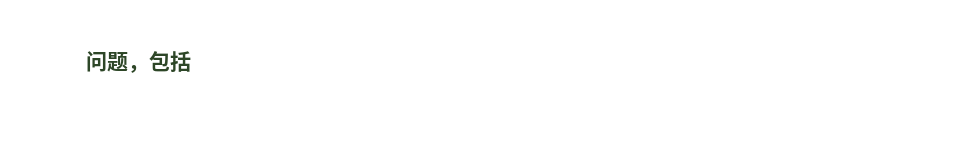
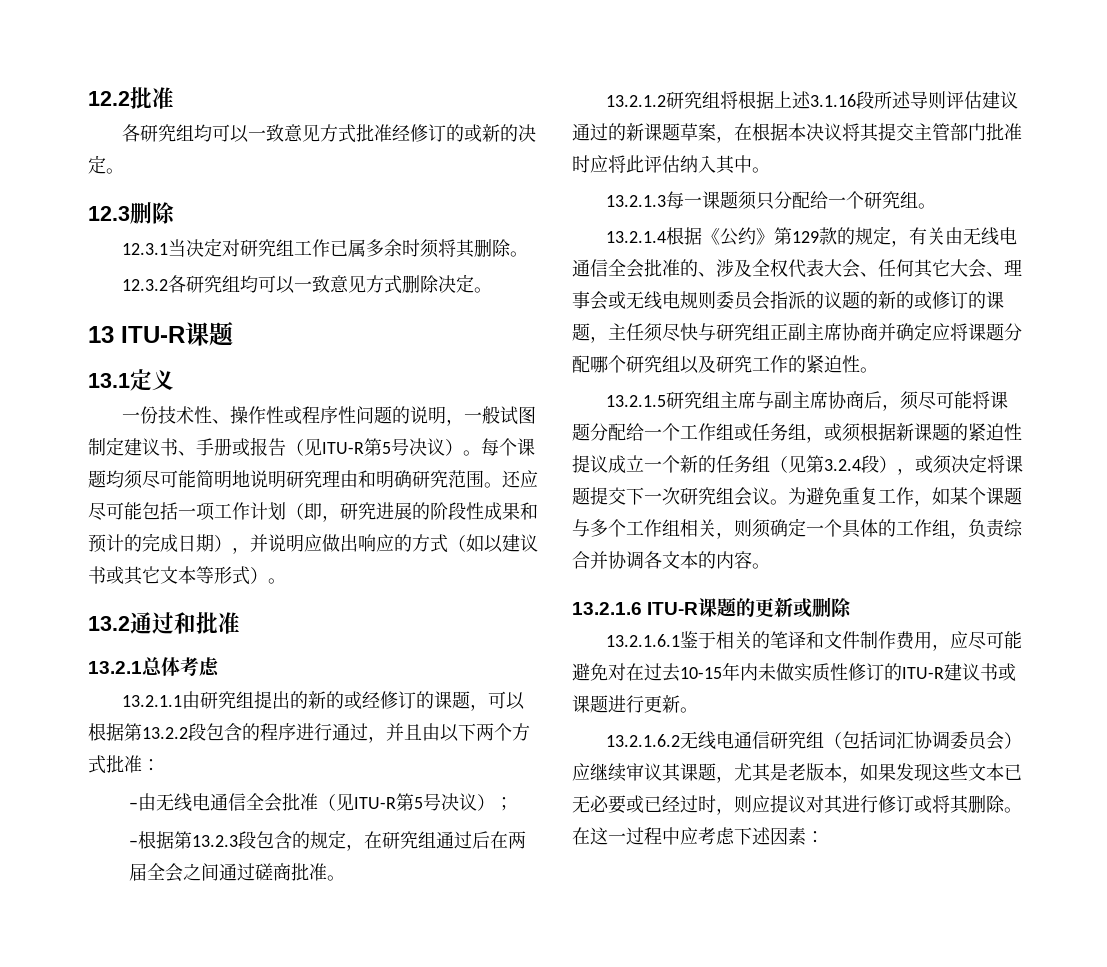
[86,51,191,73] 问题，包括 -> [88,87,174,109] [122,124,537,143] [88,155,124,174] [88,202,175,224] [122,238,529,258] [122,274,493,294] [88,321,233,346] [88,369,174,391] [122,406,537,426] [88,437,535,456] [88,470,538,489] [88,502,538,522] [88,533,538,554] [88,566,286,585] [88,612,240,634] [88,657,219,677] [122,691,526,711] [88,723,530,743] [88,755,160,774] [129,793,514,812] [129,830,527,851] [129,863,346,882] [606,91,1019,109] [572,123,1022,143] [572,155,770,174] [606,191,937,210] [606,226,1018,247] [572,259,1022,278] [572,291,1004,310] [572,322,1022,343] [572,355,878,374] [606,391,1009,411] [572,423,1022,443] [572,454,1023,475] [572,487,1022,507] [572,518,1023,539] [572,551,770,569] [572,597,853,618] [606,631,1023,651] [572,662,1016,682] [572,695,698,713] [606,731,1023,750] [572,763,1022,783] [572,795,1022,815] [572,827,824,845] 12.2批准 // 各研究组均可以一致意见方式批准经修订的或新的决定。 // 12.3删除 // 12.3.1当决定对研究组工作已属多余时须将其删除。 // 12.3.2各研究组均可以一致意见方式删除决定。 // 13 ITU-R课题 // 13.1定义 // 一份技术性、操作性或程序性问题的说明，一般试图制定建议书、手册或报告（见ITU-R第5号决议）。每个课题均须尽可能简明地说明研究理由和明确研究范围。还应尽可能包括一项工作计划（即，研究进展的阶段性成果和预计的完成日期），并说明应做出响应的方式（如以建议书或其它文本等形式）。 // 13.2通过和批准 // 13.2.1总体考虑 // 13.2.1.1由研究组提出的新的或经修订的课题，可以根据第13.2.2段包含的程序进行通过，并且由以下两个方式批准： // –由无线电通信全会批准（见ITU-R第5号决议）； // –根据第13.2.3段包含的规定，在研究组通过后在两届全会之间通过磋商批准。 // 13.2.1.2研究组将根据上述3.1.16段所述导则评估建议通过的新课题草案，在根据本决议将其提交主管部门批准时应将此评估纳入其中。 // 13.2.1.3每一课题须只分配给一个研究组。 // 13.2.1.4根据《公约》第129款的规定，有关由无线电通信全会批准的、涉及全权代表大会、任何其它大会、理事会或无线电规则委员会指派的议题的新的或修订的课题，主任须尽快与研究组正副主席协商并确定应将课题分配哪个研究组以及研究工作的紧迫性。 // 13.2.1.5研究组主席与副主席协商后，须尽可能将课题分配给一个工作组或任务组，或须根据新课题的紧迫性提议成立一个新的任务组（见第3.2.4段），或须决定将课题提交下一次研究组会议。为避免重复工作，如某个课题与多个工作组相关，则须确定一个具体的工作组，负责综合并协调各文本的内容。 // 13.2.1.6 ITU-R课题的更新或删除 // 13.2.1.6.1鉴于相关的笔译和文件制作费用，应尽可能避免对在过去10-15年内未做实质性修订的ITU-R建议书或课题进行更新。 // 13.2.1.6.2无线电通信研究组（包括词汇协调委员会）应继续审议其课题，尤其是老版本，如果发现这些文本已无必要或已经过时，则应提议对其进行修订或将其删除。在这一过程中应考虑下述因素：

